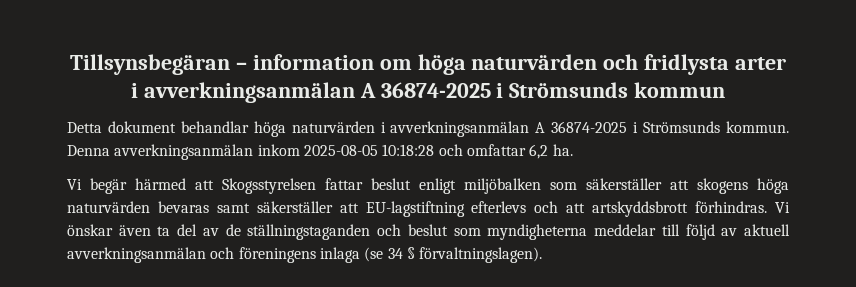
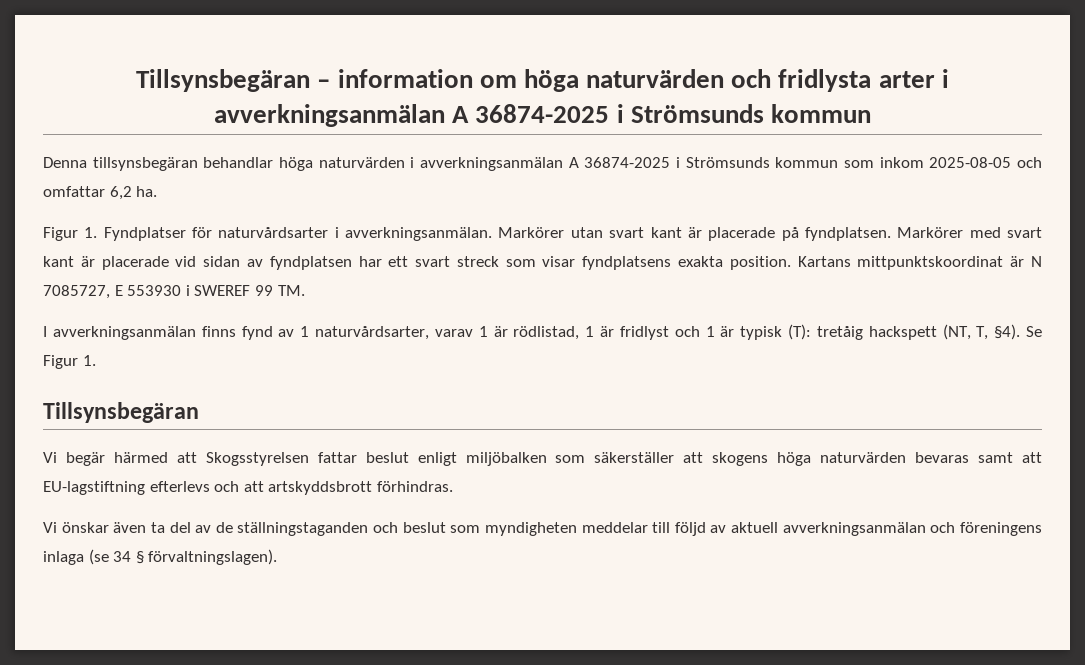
[67,121,176,133] Detta dokument -> [43,157,198,171] Denna tillsynsbegäran
[726,121,789,133] [67,144,254,160] kommun. Denna avverkningsanmälan -> [775,157,874,168] kommun som
[382,144,435,156] 10:18:28 -> (1012, 162) none
(573, 150) none -> [43,227,1043,241] [43,256,1042,270] [43,285,305,299] [43,324,1043,340] [43,355,96,369] [43,402,199,423] // Figur 1. Fyndplatser för naturvårdsarter i avverkningsanmälan. Markörer utan svart kant är placerade på fyndplatsen. Markörer med svart kant är placerade vid sidan av fyndplatsen har ett svart streck som visar fyndplatsens exakta position. Kartans mittpunktskoordinat är N 7085727, E 553930 i SWEREF 99 TM. // I avverkningsanmälan finns fynd av 1 naturvårdsarter, varav 1 är rödlistad, 1 är fridlyst och 1 är typisk (T): tretåig hackspett (NT, T, §4). Se Figur 1. // Tillsynsbegäran
[256,201,333,213] säkerställer -> (1014, 457) none
(768, 207) none -> (453, 486) //
[487,224,588,240] myndigheterna -> [484,522,577,536] myndigheten

